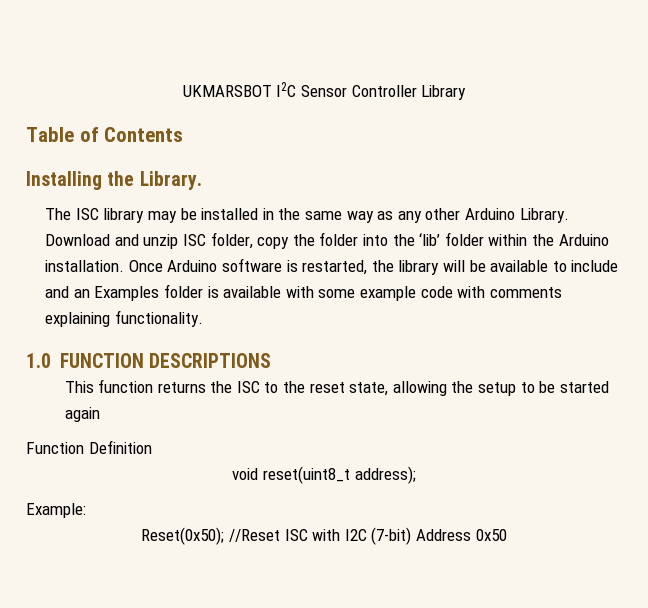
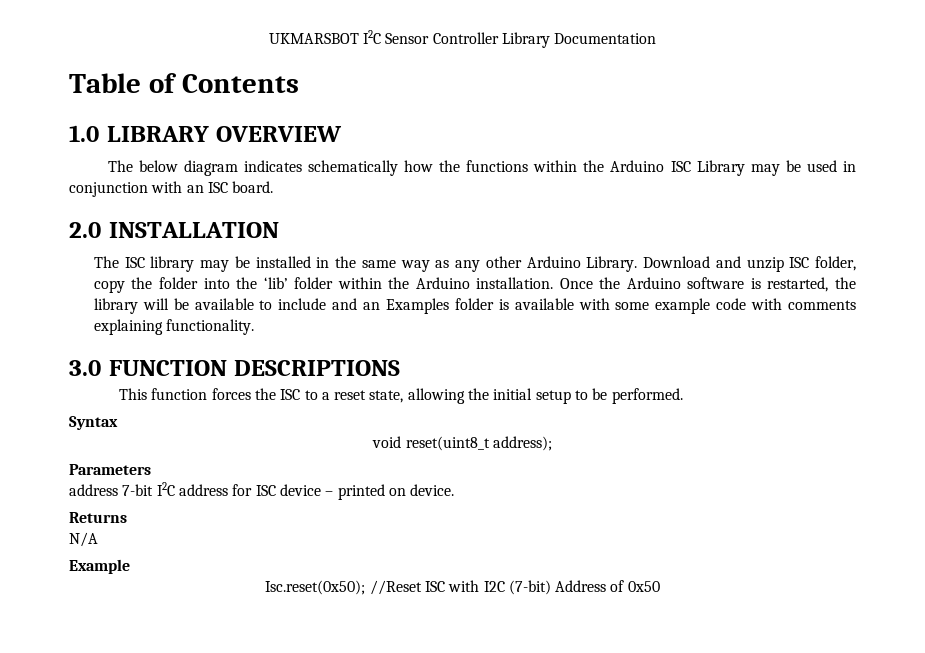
(467, 92) none -> [554,33,657,44] Documentation
[26,171,202,190] Installing the Library. -> [69,125,342,142] [107,160,856,176] [69,181,274,197] [69,222,279,238] 1.0 LIBRARY OVERVIEW // The below diagram indicates schematically how the functions within the Arduino ISC Library may be used in conjunction with an ISC board. // 2.0 INSTALLATION
(163, 266) none -> [599,277,621,289] the
[26,353,51,368] 1.0 -> [69,360,101,376] 3.0
[157,382,206,393] returns -> [211,388,251,400] forces
[283,381,306,393] the -> [321,392,330,400] a
(474, 387) none -> [493,388,533,400] initial
[559,381,609,393] [64,407,100,422] [26,440,152,454] started again // Function Definition -> [611,388,683,404] [69,416,118,430] performed. // Syntax
[26,503,86,518] [141,527,225,545] Example: // Reset(0x50); -> [69,464,151,475] [69,482,455,500] [69,512,127,523] [69,532,98,547] [69,559,130,574] [265,580,366,595] Parameters // address 7-bit I2C address for ISC device – printed on device. // Returns // N/A // Example // Isc.reset(0x50);
(471, 535) none -> [610,580,625,592] of

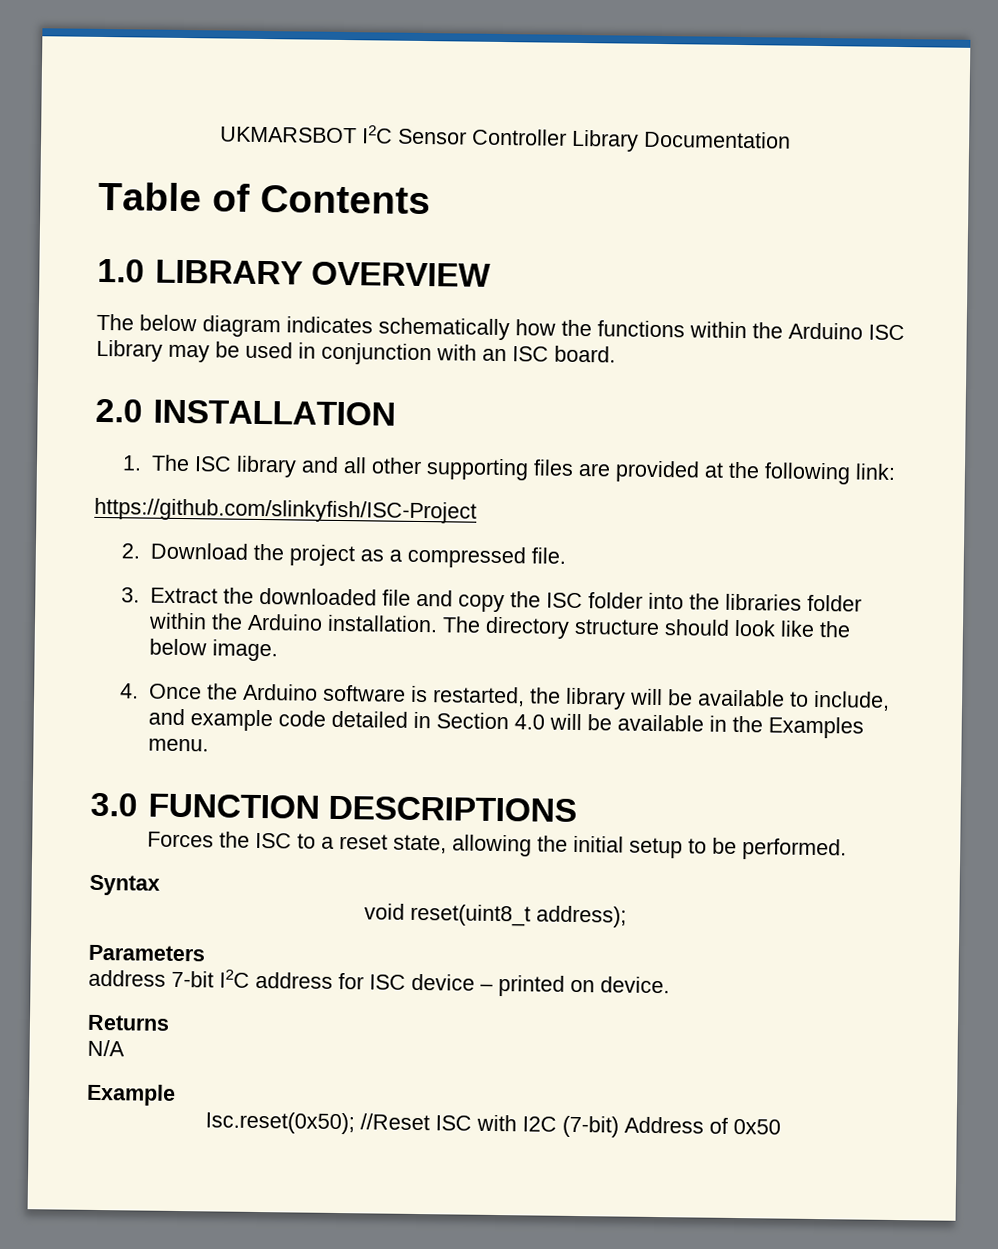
(279, 230) none -> [122,455,143,471] 1.
[200,256,856,272] may be installed in the same way as any other Arduino Library. Download and unzip ISC folder, -> [301,456,897,485] [94,497,477,524] [121,542,567,569] [121,587,454,607] and all other supporting files are provided at the following link: // https://github.com/slinkyfish/ISC-Project // 2. Download the project as a compressed file. // 3. Extract the downloaded file and
(153, 283) none -> [546,592,584,609] ISC
[263,277,288,289] ‘lib’ -> [725,593,803,611] libraries
(554, 283) none -> [442,616,852,639] [149,638,279,662] [120,683,140,699] The directory structure should look like the below image. // 4.
[278,298,856,314] [93,319,255,335] include and an Examples folder is available with some example code with comments explaining functionality. -> [813,690,891,711] [148,708,865,739] [148,738,210,752] include, and example code detailed in Section 4.0 will be available in the Examples menu.
[118,388,251,400] This function forces -> [146,831,214,848] Forces

